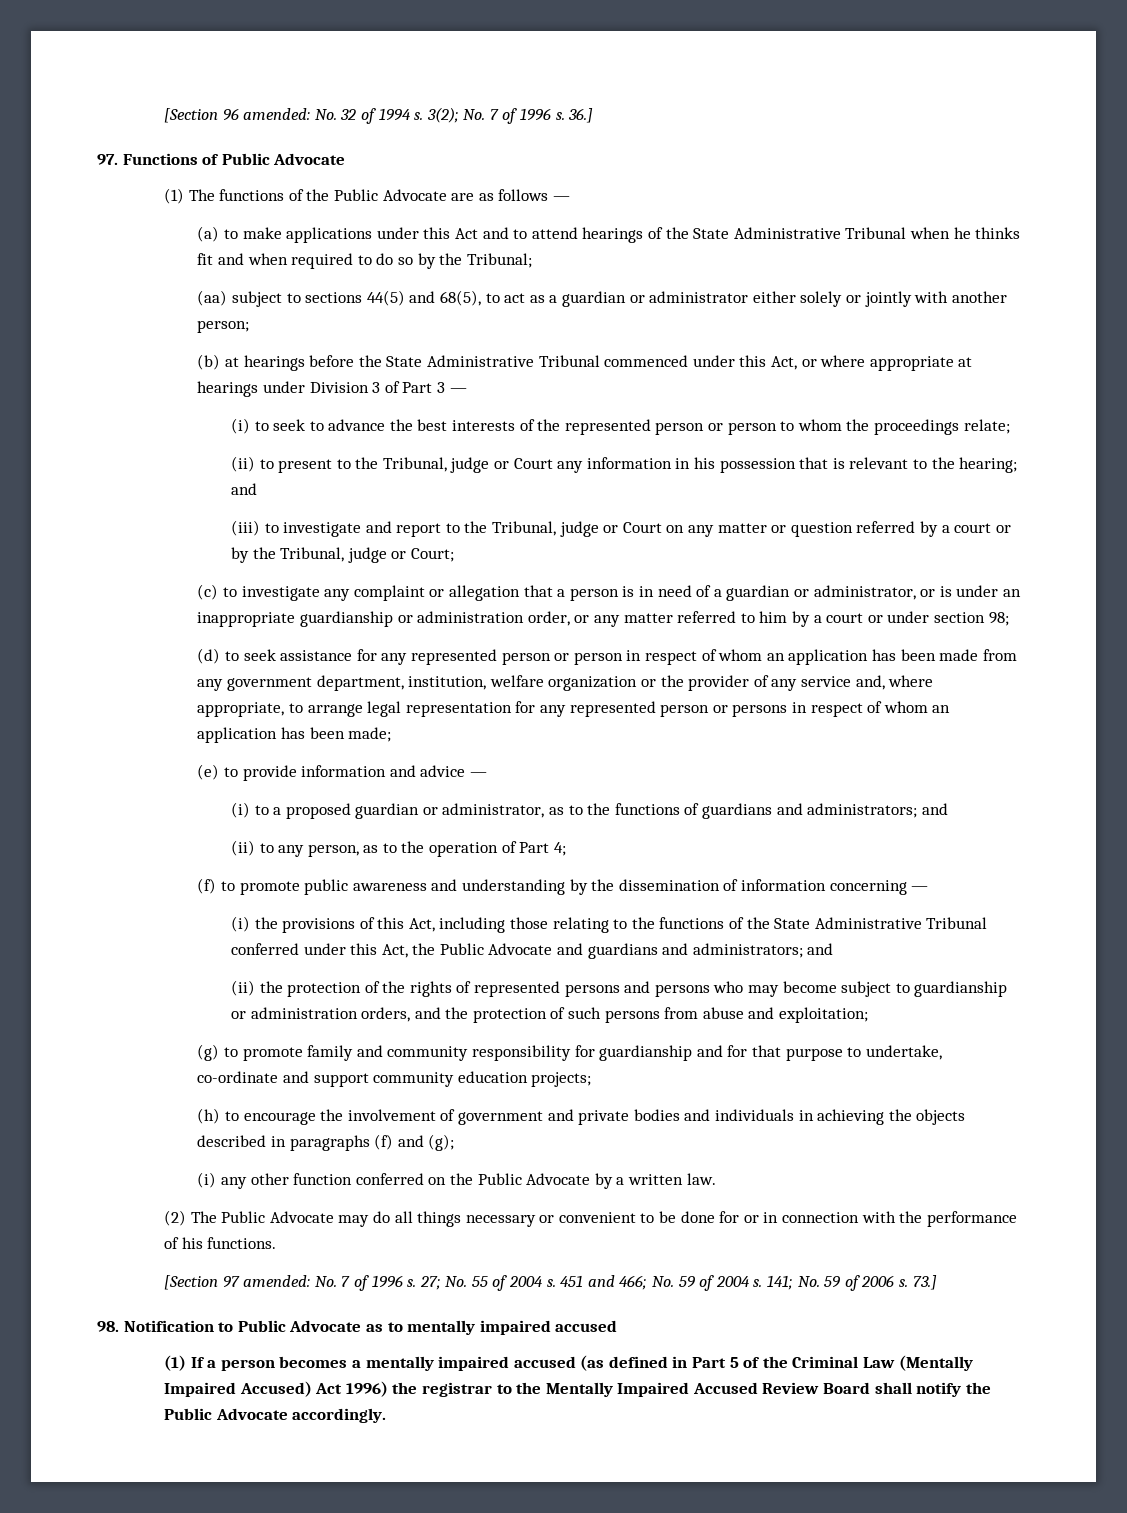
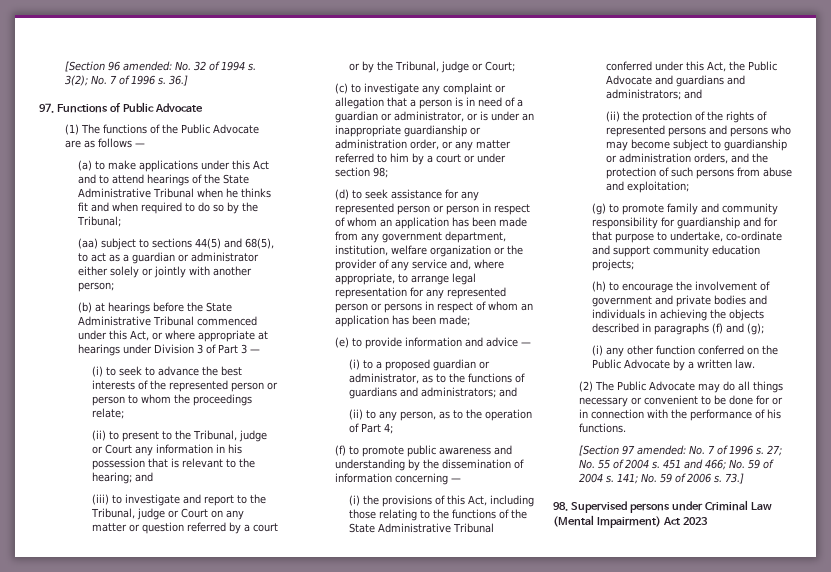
[123,1320,618,1335] [163,1355,973,1371] [163,1381,991,1397] [163,1408,387,1423] Notification to Public Advocate as to mentally impaired accused // (1) If a person becomes a mentally impaired accused (as defined in Part 5 of the Criminal Law (Mentally Impaired Accused) Act 1996) the registrar to the Mentally Impaired Accused Review Board shall notify the Public Advocate accordingly. -> [570,500,772,513] [553,515,708,528] Supervised persons under Criminal Law (Mental Impairment) Act 2023

